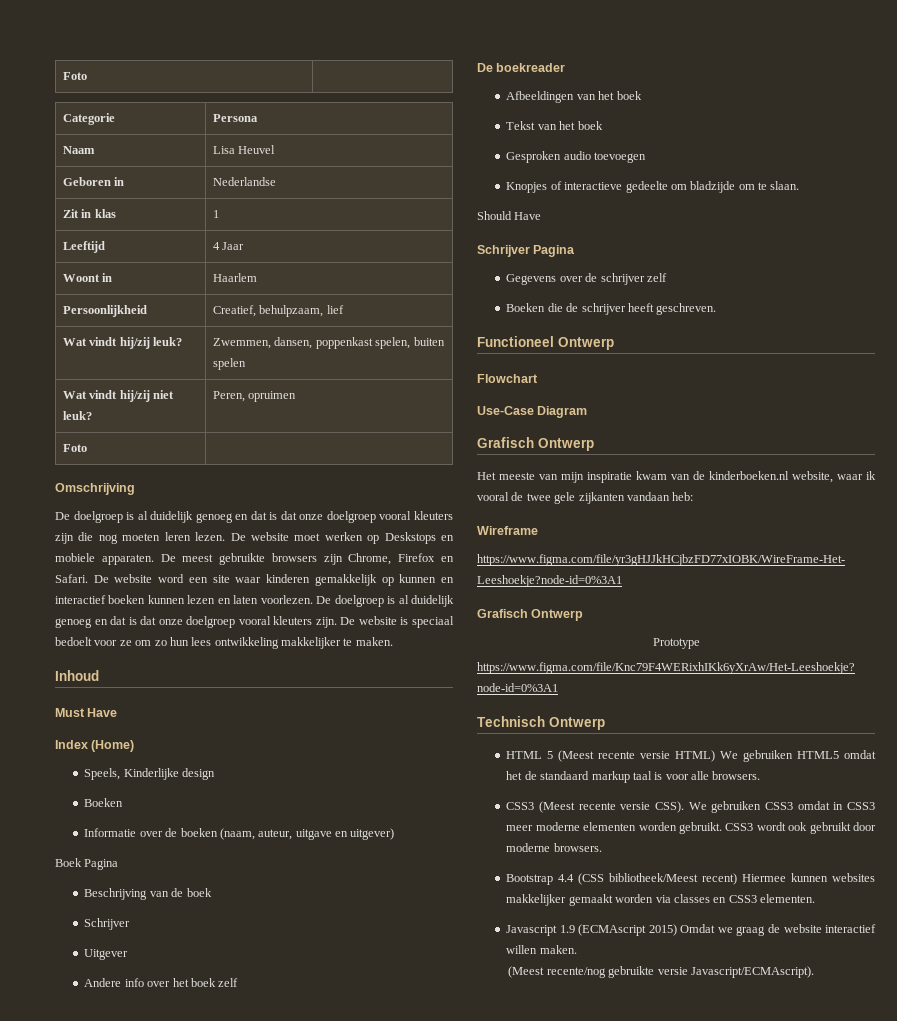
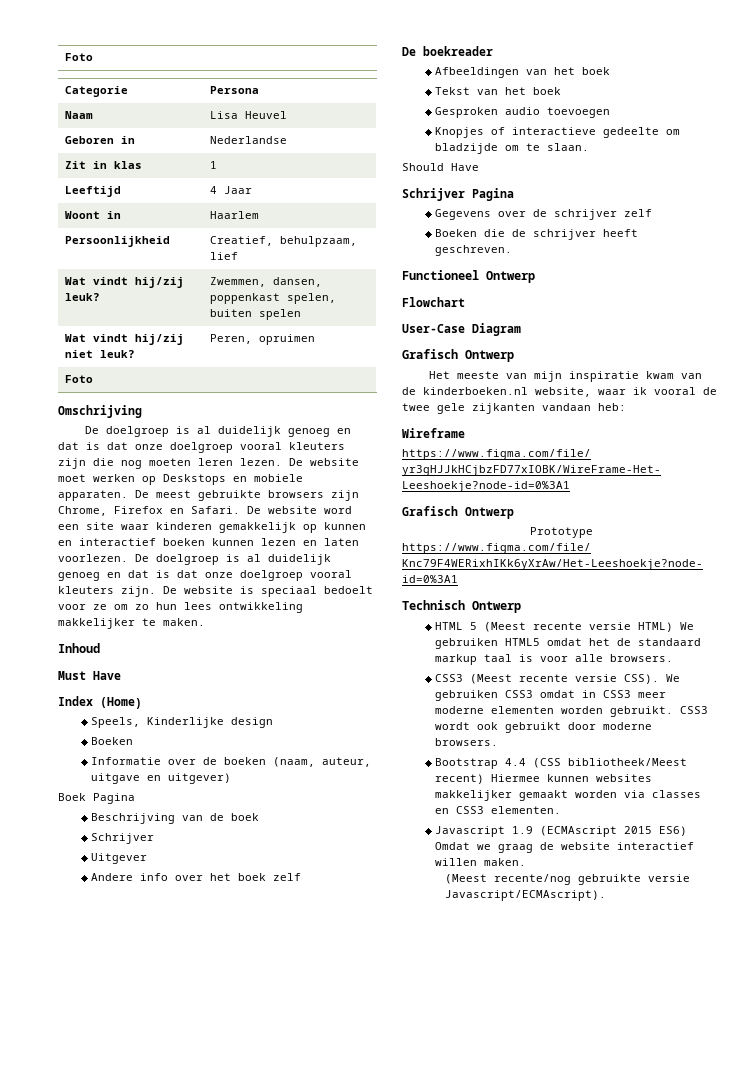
[477,406,534,415] Use-Case -> [402,324,465,333] User-Case
[648,924,677,936] 2015) -> [624,826,688,836] 2015 ES6)

